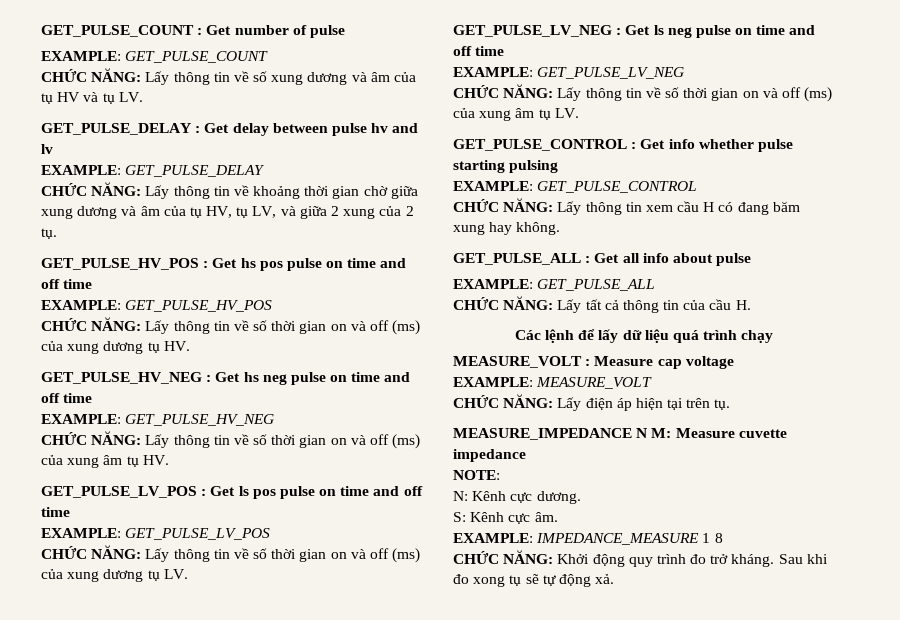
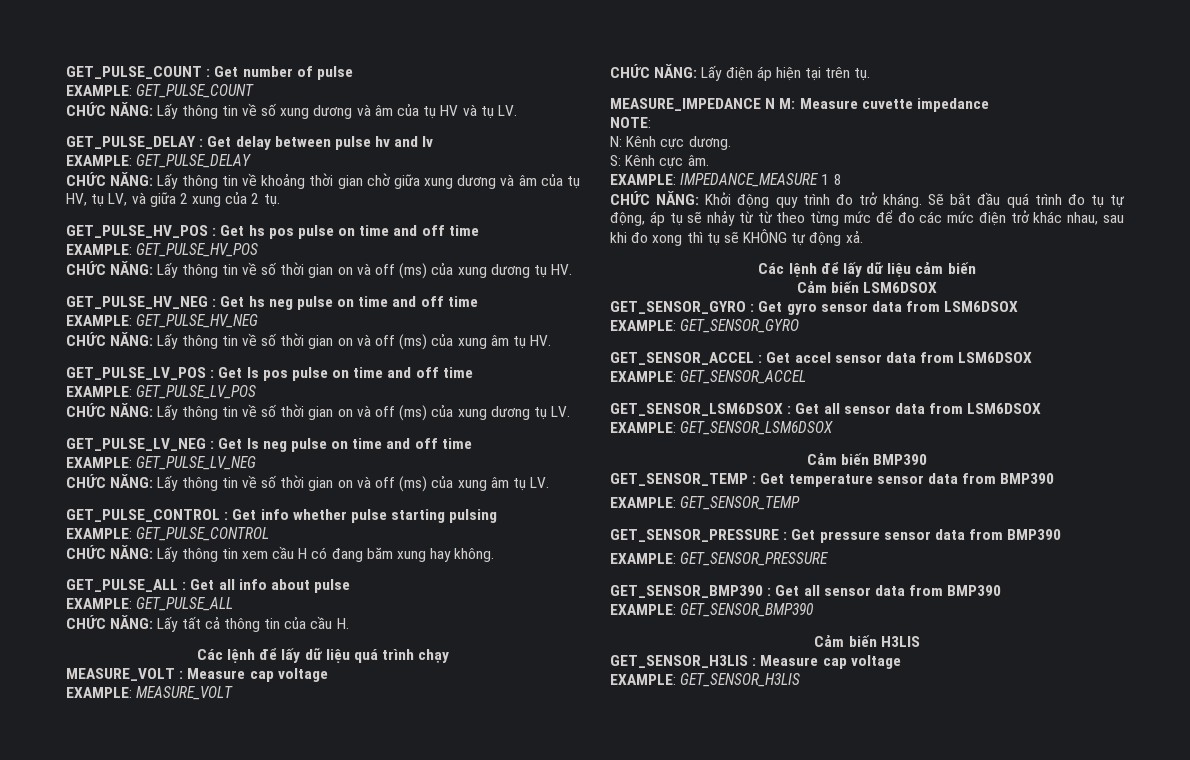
[778,554,803,564] Sau -> [928,192,1125,208] [610,210,1124,226] Sẽ bắt đầu quá trình đo tụ tự động, áp tụ sẽ nhảy từ từ theo từng mức để đo các mức điện trở khác nhau, sau
[509,574,539,586] tụ sẽ -> [686,229,788,246] thì tụ sẽ KHÔNG
(615, 579) none -> [758,262,976,277] [796,281,938,293] [610,301,1019,315] [610,319,800,333] [610,352,1033,365] [610,370,807,384] [610,403,1042,416] [610,421,834,435] [806,453,928,465] [610,473,1055,487] [610,496,801,510] [610,529,1062,543] [610,552,829,566] [610,585,1002,598] [610,603,814,617] [814,635,920,647] [610,655,901,669] [610,673,801,687] // Các lệnh để lấy dữ liệu cảm biến // Cảm biến LSM6DSOX // GET_SENSOR_GYRO : Get gyro sensor data from LSM6DSOX // EXAMPLE: GET_SENSOR_GYRO // GET_SENSOR_ACCEL : Get accel sensor data from LSM6DSOX // EXAMPLE: GET_SENSOR_ACCEL // GET_SENSOR_LSM6DSOX : Get all sensor data from LSM6DSOX // EXAMPLE: GET_SENSOR_LSM6DSOX // Cảm biến BMP390 // GET_SENSOR_TEMP : Get temperature sensor data from BMP390 // EXAMPLE: GET_SENSOR_TEMP // GET_SENSOR_PRESSURE : Get pressure sensor data from BMP390 // EXAMPLE: GET_SENSOR_PRESSURE // GET_SENSOR_BMP390 : Get all sensor data from BMP390 // EXAMPLE: GET_SENSOR_BMP390 // Cảm biến H3LIS // GET_SENSOR_H3LIS : Measure cap voltage // EXAMPLE: GET_SENSOR_H3LIS

